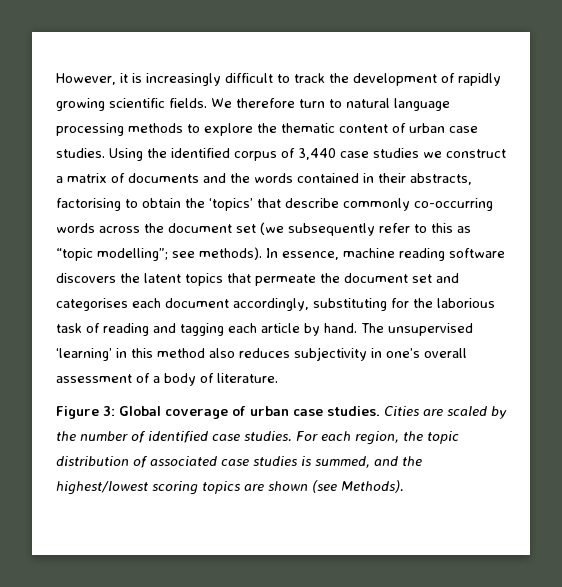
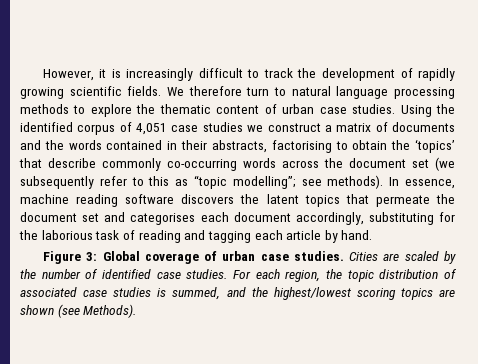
[298,148,336,160] 3,440 -> [136,123,168,135] 4,051
[361,323,473,336] [56,347,467,361] [56,373,278,386] The unsupervised ‘learning’ in this method also reduces subjectivity in one’s overall assessment of a body of literature. -> (373, 235) none

